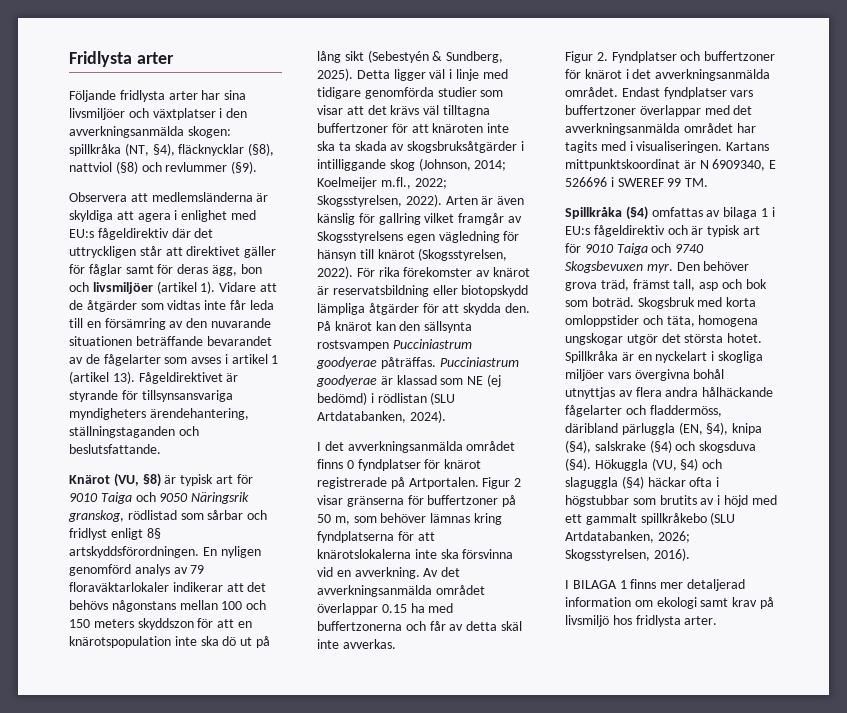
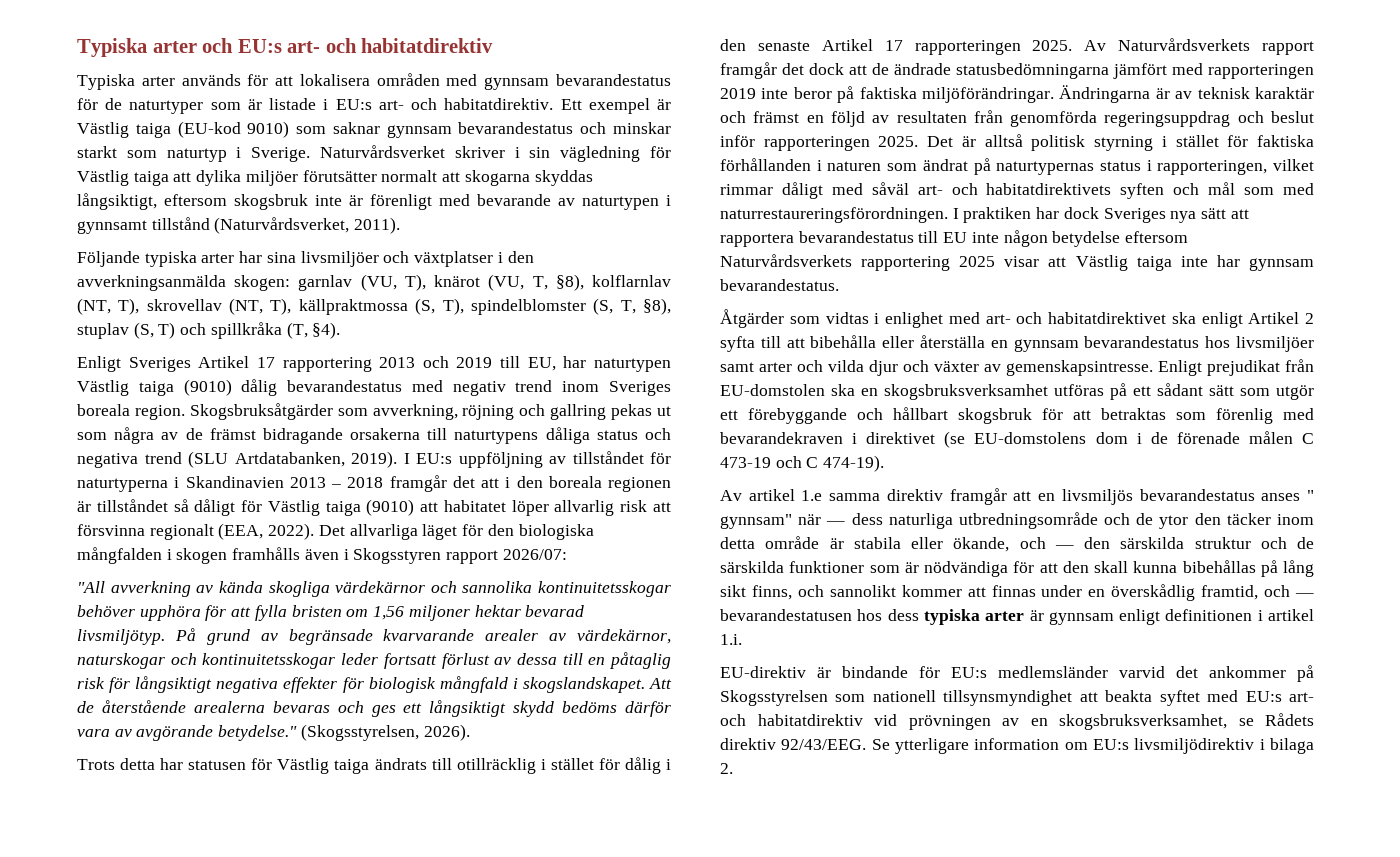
[69,51,174,67] Fridlysta arter -> [77,38,494,57] [77,73,671,90] [77,98,671,114] [77,121,671,138] [77,145,671,162] [77,170,593,186] [77,193,671,210] [77,217,401,234] Typiska arter och EU:s art- och habitatdirektiv // Typiska arter används för att lokalisera områden med gynnsam bevarandestatus för de naturtyper som är listade i EU:s art- och habitatdirektiv. Ett exempel är Västlig taiga (EU-kod 9010) som saknar gynnsam bevarandestatus och minskar starkt som naturtyp i Sverige. Naturvårdsverket skriver i sin vägledning för Västlig taiga att dylika miljöer förutsätter normalt att skogarna skyddas långsiktigt, eftersom skogsbruk inte är förenligt med bevarande av naturtypen i gynnsamt tillstånd (Naturvårdsverket, 2011).
[119,90,165,102] fridlysta -> [144,251,197,267] typiska
[69,143,275,156] [69,161,258,174] [69,192,269,202] [69,210,256,222] [69,228,214,240] [69,246,277,258] [69,264,262,276] [69,281,277,294] [69,300,274,312] [69,318,271,330] [69,336,272,346] [69,354,279,366] [69,371,239,384] [69,390,233,402] [69,408,249,420] [69,426,199,438] [69,444,161,454] [69,473,253,487] [69,492,250,504] [68,510,268,522] [69,528,161,540] [69,546,261,558] [69,564,205,576] [69,582,267,592] [69,600,267,612] [69,618,252,630] [69,636,270,648] [317,50,504,63] [317,68,508,81] [317,87,504,99] [317,105,490,117] [317,123,510,133] [317,141,524,153] [317,158,507,171] [317,177,447,189] [317,194,525,207] [317,213,522,225] [317,231,520,243] [317,248,508,261] [317,266,530,279] [317,285,529,297] [317,303,530,315] [317,321,473,333] [317,339,472,351] [316,357,519,369] [316,374,501,387] [317,392,456,405] [317,410,446,423] [317,441,516,453] [317,459,482,471] [317,477,522,489] [317,495,517,507] [317,513,502,525] [317,531,435,543] [317,549,514,559] [317,567,461,579] [317,585,485,597] [317,603,454,615] [317,621,522,631] [317,639,396,649] [565,51,776,63] [565,69,771,81] [565,87,754,99] [565,105,753,117] [565,123,756,135] [565,141,770,153] [565,159,777,171] [565,177,709,187] [565,206,775,220] [565,225,760,237] [565,243,705,255] [565,261,750,273] [565,279,767,291] [565,297,757,309] [565,315,759,327] [565,333,763,345] [565,351,763,363] [565,369,725,381] [565,387,774,399] [565,405,722,417] [565,422,763,435] [565,440,757,453] [565,458,723,471] [565,476,720,489] [565,495,777,507] [565,512,736,525] [565,531,690,543] [565,548,690,561] [565,579,745,591] [565,597,774,609] [565,615,718,627] spillkråka (NT, §4), fläcknycklar (§8), nattviol (§8) och revlummer (§9). // Observera att medlemsländerna är skyldiga att agera i enlighet med EU:s fågeldirektiv där det uttryckligen står att direktivet gäller för fåglar samt för deras ägg, bon och livsmiljöer (artikel 1). Vidare att de åtgärder som vidtas inte får leda till en försämring av den nuvarande situationen beträffande bevarandet av de fågelarter som avses i artikel 1 (artikel 13). Fågeldirektivet är styrande för tillsynsansvariga myndigheters ärendehantering, ställningstaganden och beslutsfattande. // Knärot (VU, §8) är typisk art för 9010 Taiga och 9050 Näringsrik granskog, rödlistad som sårbar och fridlyst enligt 8§ artskyddsförordningen. En nyligen genomförd analys av 79 floraväktarlokaler indikerar att det behövs någonstans mellan 100 och 150 meters skyddszon för att en knärotspopulation inte ska dö ut på lång sikt (Sebestyén & Sundberg, 2025). Detta ligger väl i linje med tidigare genomförda studier som visar att det krävs väl tilltagna buffertzoner för att knäroten inte ska ta skada av skogsbruksåtgärder i intilliggande skog (Johnson, 2014; Koelmeijer m.fl., 2022; Skogsstyrelsen, 2022). Arten är även känslig för gallring vilket framgår av Skogsstyrelsens egen vägledning för hänsyn till knärot (Skogsstyrelsen, 2022). För rika förekomster av knärot är reservatsbildning eller biotopskydd lämpliga åtgärder för att skydda den. På knärot kan den sällsynta rostsvampen Pucciniastrum goodyerae påträffas. Pucciniastrum goodyerae är klassad som NE (ej bedömd) i rödlistan (SLU Artdatabanken, 2024). // I det avverkningsanmälda området finns 0 fyndplatser för knärot registrerade på Artportalen. Figur 2 visar gränserna för buffertzoner på 50 m, som behöver lämnas kring fyndplatserna för att knärotslokalerna inte ska försvinna vid en avverkning. Av det avverkningsanmälda området överlappar 0.15 ha med buffertzonerna och får av detta skäl inte avverkas. // Figur 2. Fyndplatser och buffertzoner för knärot i det avverkningsanmälda området. Endast fyndplatser vars buffertzoner överlappar med det avverkningsanmälda området har tagits med i visualiseringen. Kartans mittpunktskoordinat är N 6909340, E 526696 i SWEREF 99 TM. // Spillkråka (§4) omfattas av bilaga 1 i EU:s fågeldirektiv och är typisk art för 9010 Taiga och 9740 Skogsbevuxen myr. Den behöver grova träd, främst tall, asp och bok som boträd. Skogsbruk med korta omloppstider och täta, homogena ungskogar utgör det största hotet. Spillkråka är en nyckelart i skogliga miljöer vars övergivna bohål utnyttjas av flera andra hålhäckande fågelarter och fladdermöss, däribland pärluggla (EN, §4), knipa (§4), salskrake (§4) och skogsduva (§4). Hökuggla (VU, §4) och slaguggla (§4) häckar ofta i högstubbar som brutits av i höjd med ett gammalt spillkråkebo (SLU Artdatabanken, 2026; Skogsstyrelsen, 2016). // I BILAGA 1 finns mer detaljerad information om ekologi samt krav på livsmiljö hos fridlysta arter. -> [298,274,671,291] [77,298,672,315] [77,322,341,339] [77,356,671,372] [77,379,671,396] [77,403,672,420] [77,427,671,444] [77,451,671,468] [77,475,671,492] [77,499,671,516] [77,523,594,540] [77,547,567,564] [77,581,671,597] [77,605,585,621] [77,628,671,645] [77,652,671,669] [77,676,673,693] [77,700,671,717] [77,724,470,741] [77,757,671,774] [720,38,1314,55] [720,62,1314,79] [720,85,1314,103] [720,110,1314,127] [720,134,1314,151] [720,158,1314,175] [720,182,1314,199] [720,207,1249,223] [720,230,1189,247] [720,254,1314,271] [720,279,839,291] [720,309,1314,328] [720,335,1314,352] [720,359,1314,376] [720,383,1314,400] [720,407,1314,424] [720,431,1314,448] [720,455,885,472] [720,488,1314,505] [720,512,1314,529] [720,536,1314,552] [720,560,1314,577] [720,584,1314,601] [720,609,1314,625] [720,634,742,645] [720,665,1314,682] [720,690,1314,706] [720,713,1314,730] [720,738,1314,754] [720,763,733,774] garnlav (VU, T), knärot (VU, T, §8), kolflarnlav (NT, T), skrovellav (NT, T), källpraktmossa (S, T), spindelblomster (S, T, §8), stuplav (S, T) och spillkråka (T, §4). // Enligt Sveriges Artikel 17 rapportering 2013 och 2019 till EU, har naturtypen Västlig taiga (9010) dålig bevarandestatus med negativ trend inom Sveriges boreala region. Skogsbruksåtgärder som avverkning, röjning och gallring pekas ut som några av de främst bidragande orsakerna till naturtypens dåliga status och negativa trend (SLU Artdatabanken, 2019). I EU:s uppföljning av tillståndet för naturtyperna i Skandinavien 2013 – 2018 framgår det att i den boreala regionen är tillståndet så dåligt för Västlig taiga (9010) att habitatet löper allvarlig risk att försvinna regionalt (EEA, 2022). Det allvarliga läget för den biologiska mångfalden i skogen framhålls även i Skogsstyren rapport 2026/07: // "All avverkning av kända skogliga värdekärnor och sannolika kontinuitetsskogar behöver upphöra för att fylla bristen om 1,56 miljoner hektar bevarad livsmiljötyp. På grund av begränsade kvarvarande arealer av värdekärnor, naturskogar och kontinuitetsskogar leder fortsatt förlust av dessa till en påtaglig risk för långsiktigt negativa effekter för biologisk mångfald i skogslandskapet. Att de återstående arealerna bevaras och ges ett långsiktigt skydd bedöms därför vara av avgörande betydelse." (Skogsstyrelsen, 2026). // Trots detta har statusen för Västlig taiga ändrats till otillräcklig i stället för dålig i den senaste Artikel 17 rapporteringen 2025. Av Naturvårdsverkets rapport framgår det dock att de ändrade statusbedömningarna jämfört med rapporteringen 2019 inte beror på faktiska miljöförändringar. Ändringarna är av teknisk karaktär och främst en följd av resultaten från genomförda regeringsuppdrag och beslut inför rapporteringen 2025. Det är alltså politisk styrning i stället för faktiska förhållanden i naturen som ändrat på naturtypernas status i rapporteringen, vilket rimmar dåligt med såväl art- och habitatdirektivets syften och mål som med naturrestaureringsförordningen. I praktiken har dock Sveriges nya sätt att rapportera bevarandestatus till EU inte någon betydelse eftersom Naturvårdsverkets rapportering 2025 visar att Västlig taiga inte har gynnsam bevarandestatus. // Åtgärder som vidtas i enlighet med art- och habitatdirektivet ska enligt Artikel 2 syfta till att bibehålla eller återställa en gynnsam bevarandestatus hos livsmiljöer samt arter och vilda djur och växter av gemenskapsintresse. Enligt prejudikat från EU-domstolen ska en skogsbruksverksamhet utföras på ett sådant sätt som utgör ett förebyggande och hållbart skogsbruk för att betraktas som förenlig med bevarandekraven i direktivet (se EU-domstolens dom i de förenade målen C 473-19 och C 474-19). // Av artikel 1.e samma direktiv framgår att en livsmiljös bevarandestatus anses " gynnsam" när — dess naturliga utbredningsområde och de ytor den täcker inom detta område är stabila eller ökande, och — den särskilda struktur och de särskilda funktioner som är nödvändiga för att den skall kunna bibehållas på lång sikt finns, och sannolikt kommer att finnas under en överskådlig framtid, och — bevarandestatusen hos dess typiska arter är gynnsam enligt definitionen i artikel 1.i. // EU-direktiv är bindande för EU:s medlemsländer varvid det ankommer på Skogsstyrelsen som nationell tillsynsmyndighet att beakta syftet med EU:s art- och habitatdirektiv vid prövningen av en skogsbruksverksamhet, se Rådets direktiv 92/43/EEG. Se ytterligare information om EU:s livsmiljödirektiv i bilaga 2.

